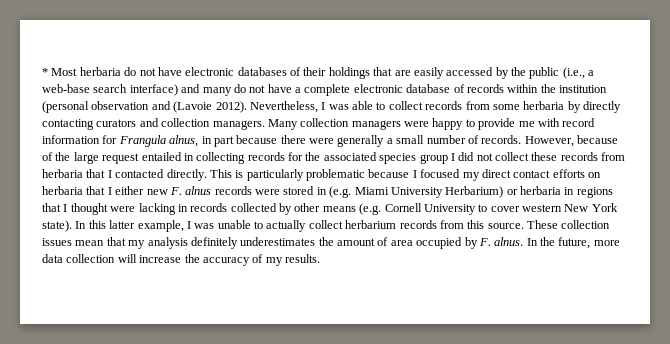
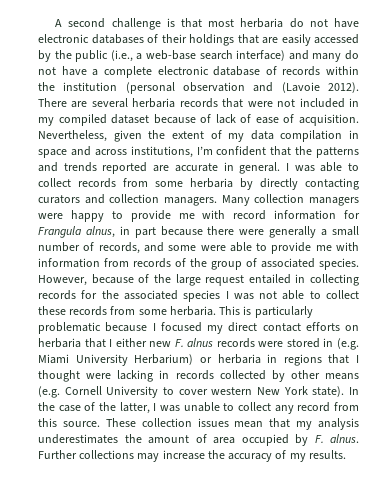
[42,68,78,76] * Most -> [55,18,235,30] A second challenge is that most
[249,101,318,113] Nevertheless, -> [38,98,359,108] [38,114,359,126] [38,130,359,142] [38,146,359,158] [38,162,281,174] There are several herbaria records that were not included in my compiled dataset because of lack of ease of acquisition. Nevertheless, given the extent of my data compilation in space and across institutions, I’m confident that the patterns and trends reported are accurate in general.
[481,135,522,144] records. -> [98,242,360,254] [38,258,359,270] records, and some were able to provide me with information from records of the group of associated species.
[419,152,626,164] [42,169,207,181] group I did not collect these records from herbaria that I contacted directly. -> [225,290,360,300] [38,306,216,316] I was not able to collect these records from some herbaria.
[88,220,437,232] this latter example, I was unable to actually collect herbarium records -> [38,402,331,414] the case of the latter, I was unable to collect any record
[190,237,238,249] definitely -> (359, 424) none
[526,237,620,249] [42,254,137,263] In the future, more data collection will -> [38,450,160,462] Further collections may

